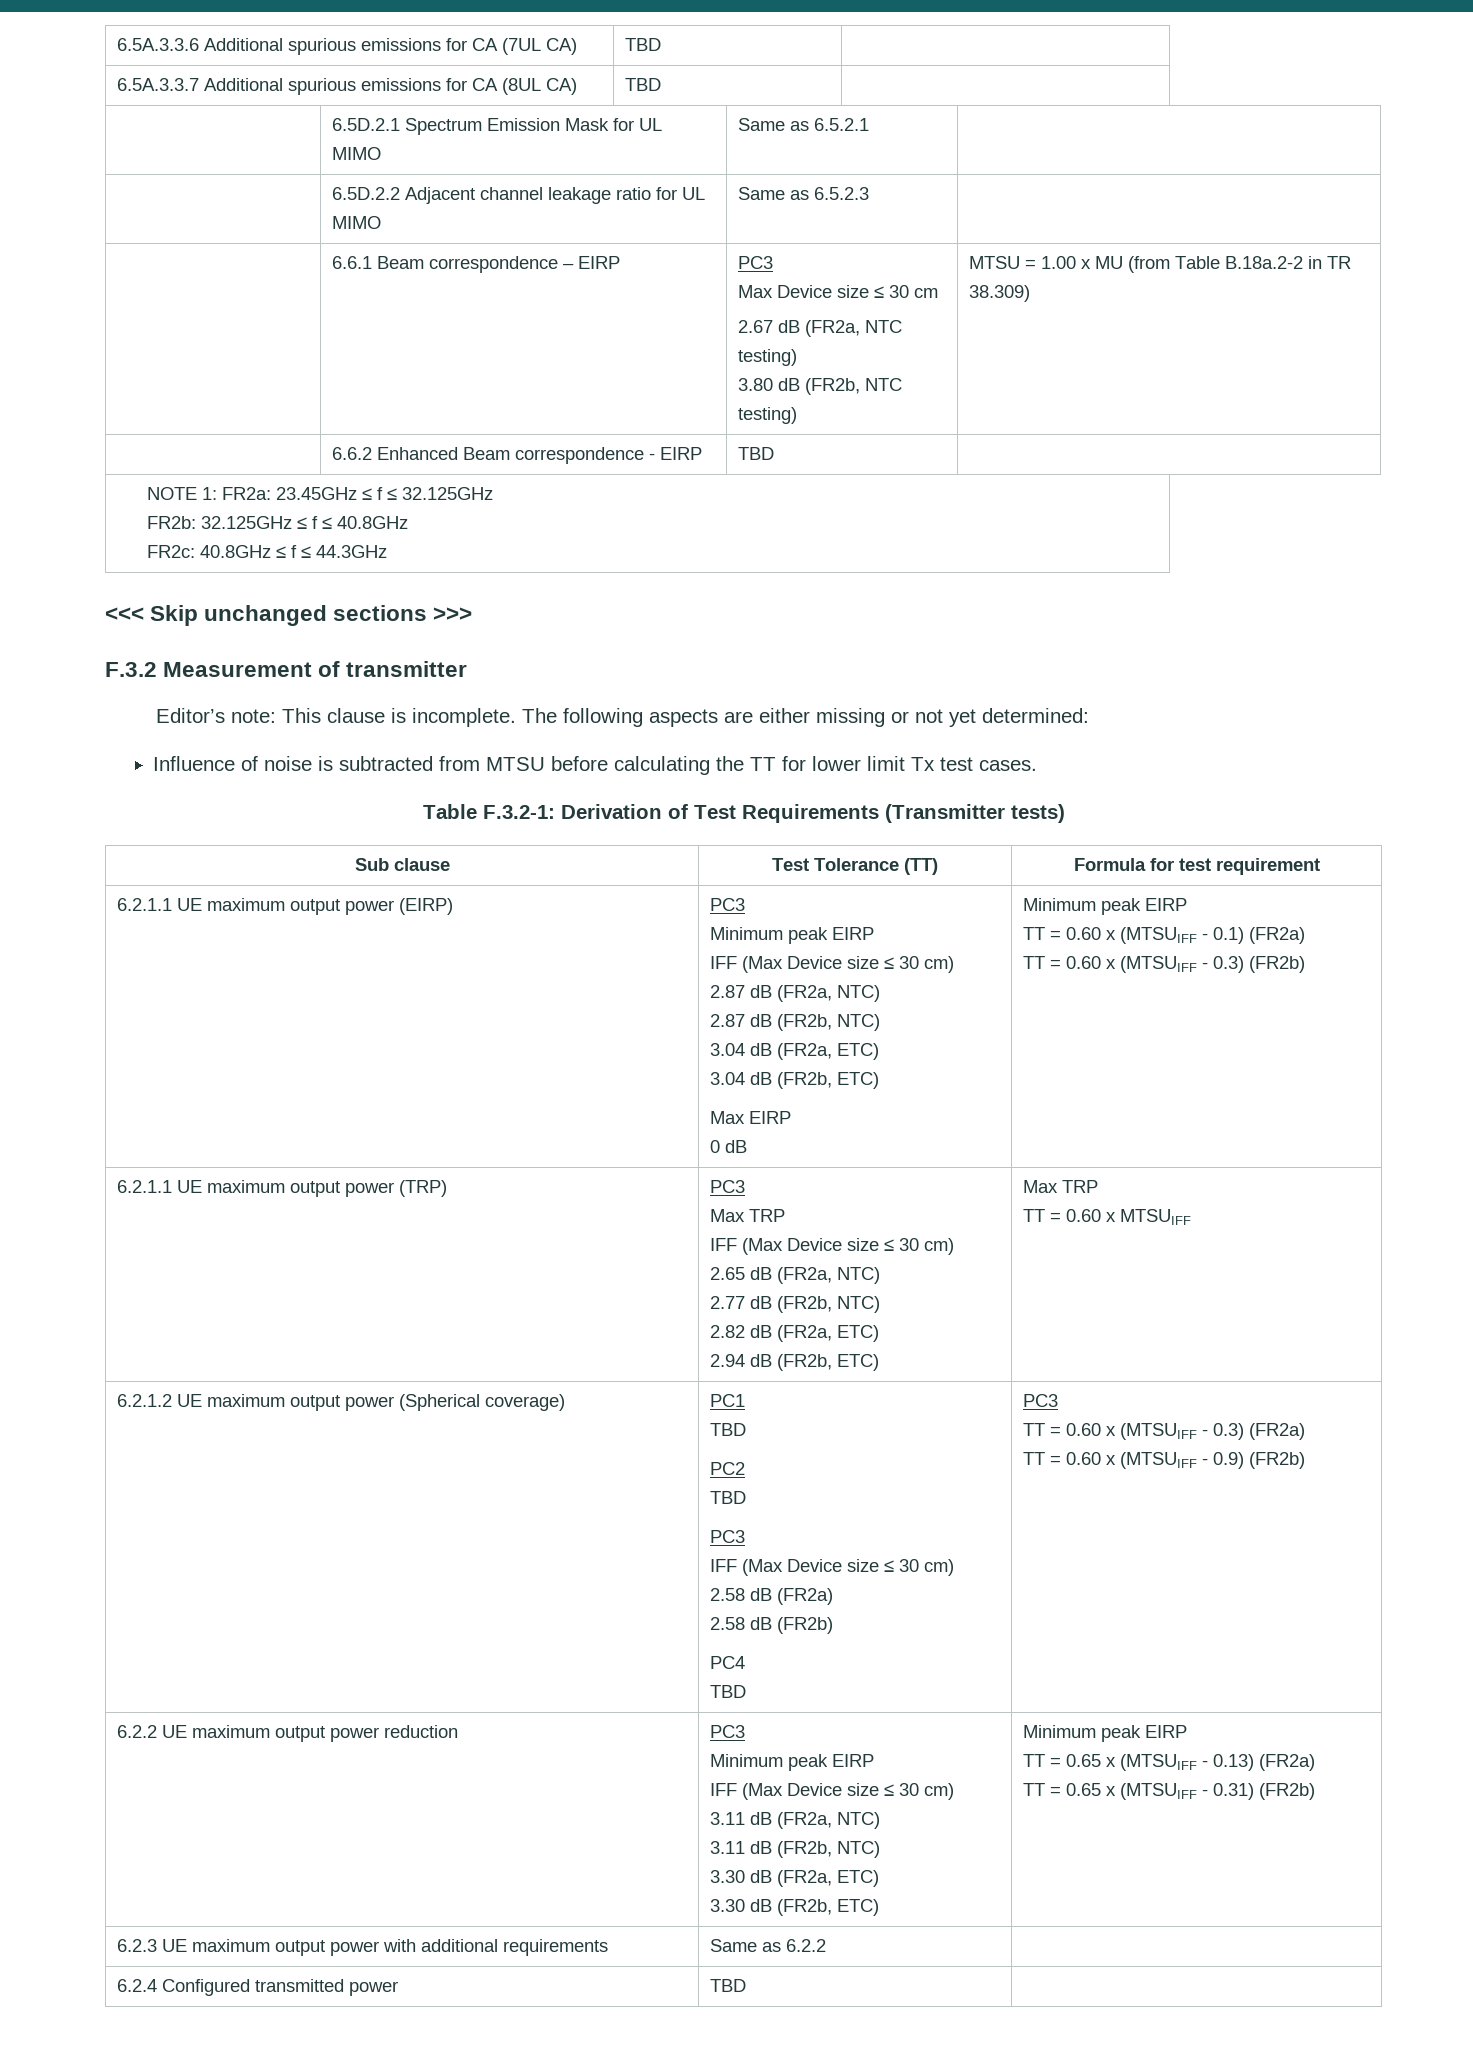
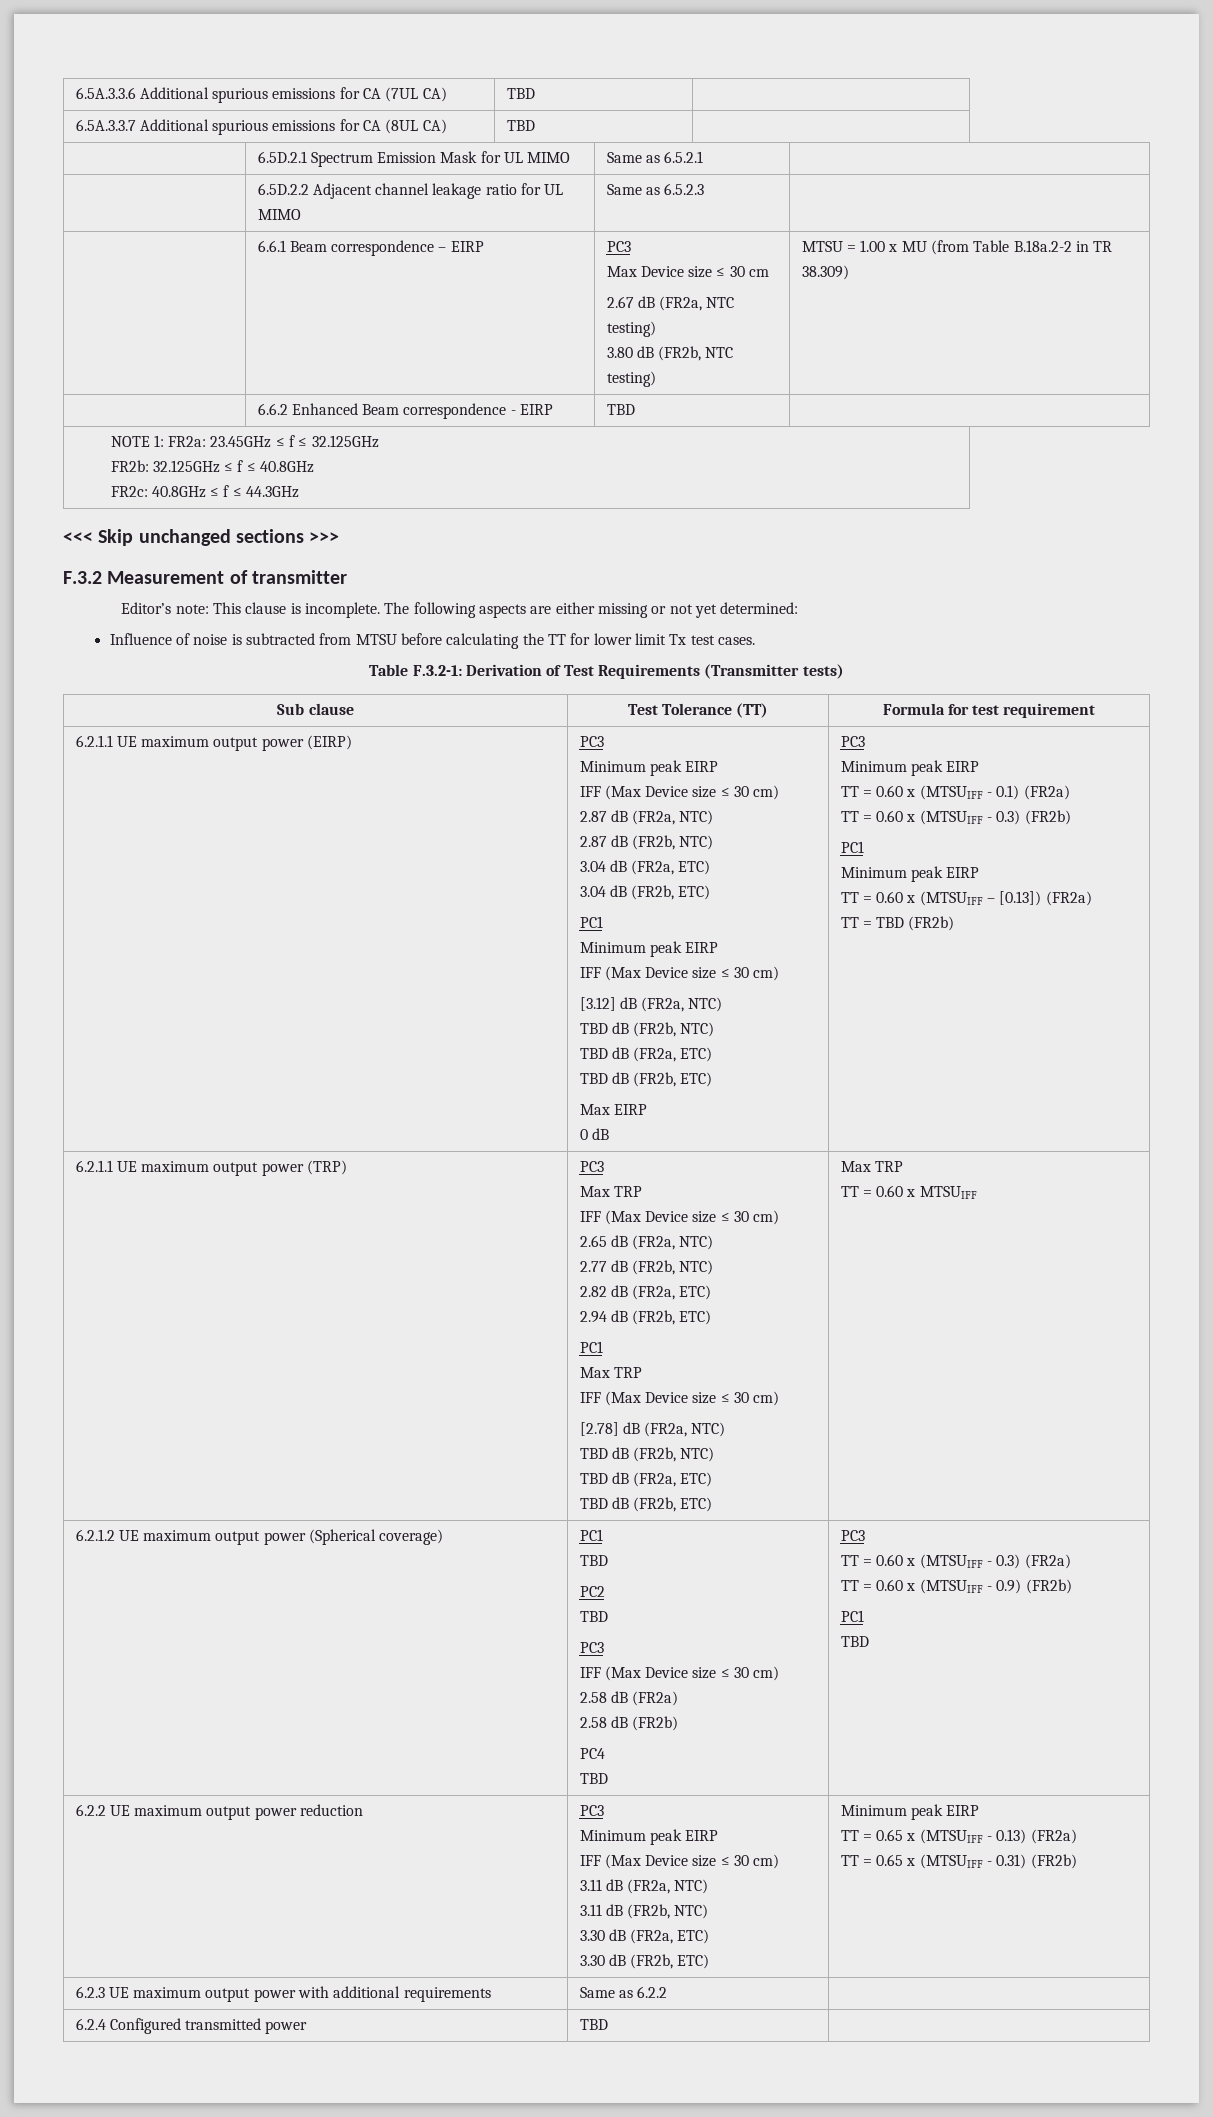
(879, 1080) none -> [579,916,603,928] [579,941,719,957] [579,966,780,981] [579,997,723,1012] [579,1022,715,1037] [579,1047,713,1062] [579,1072,713,1087] // PC1 // Minimum peak EIRP // IFF (Max Device size ≤ 30 cm) // [3.12] dB (FR2a, NTC) // TBD dB (FR2b, NTC) // TBD dB (FR2a, ETC) // TBD dB (FR2b, ETC)
(747, 1146) none -> [840,736,865,747] PC3 //
(1305, 964) none -> [840,841,864,853] [840,866,980,882] [840,891,1092,906] [840,916,955,931] // PC1 // Minimum peak EIRP // TT = 0.60 x (MTSUIFF – [0.13]) (FR2a) // TT = TBD (FR2b)
(879, 1362) none -> [579,1341,603,1353] [579,1367,642,1378] [579,1391,780,1406] [579,1422,726,1437] [579,1447,715,1462] [579,1472,713,1487] [579,1497,713,1512] // PC1 // Max TRP // IFF (Max Device size ≤ 30 cm) // [2.78] dB (FR2a, NTC) // TBD dB (FR2b, NTC) // TBD dB (FR2a, ETC) // TBD dB (FR2b, ETC)
(1305, 1460) none -> [840,1610,864,1622] [840,1636,869,1647] // PC1 // TBD

